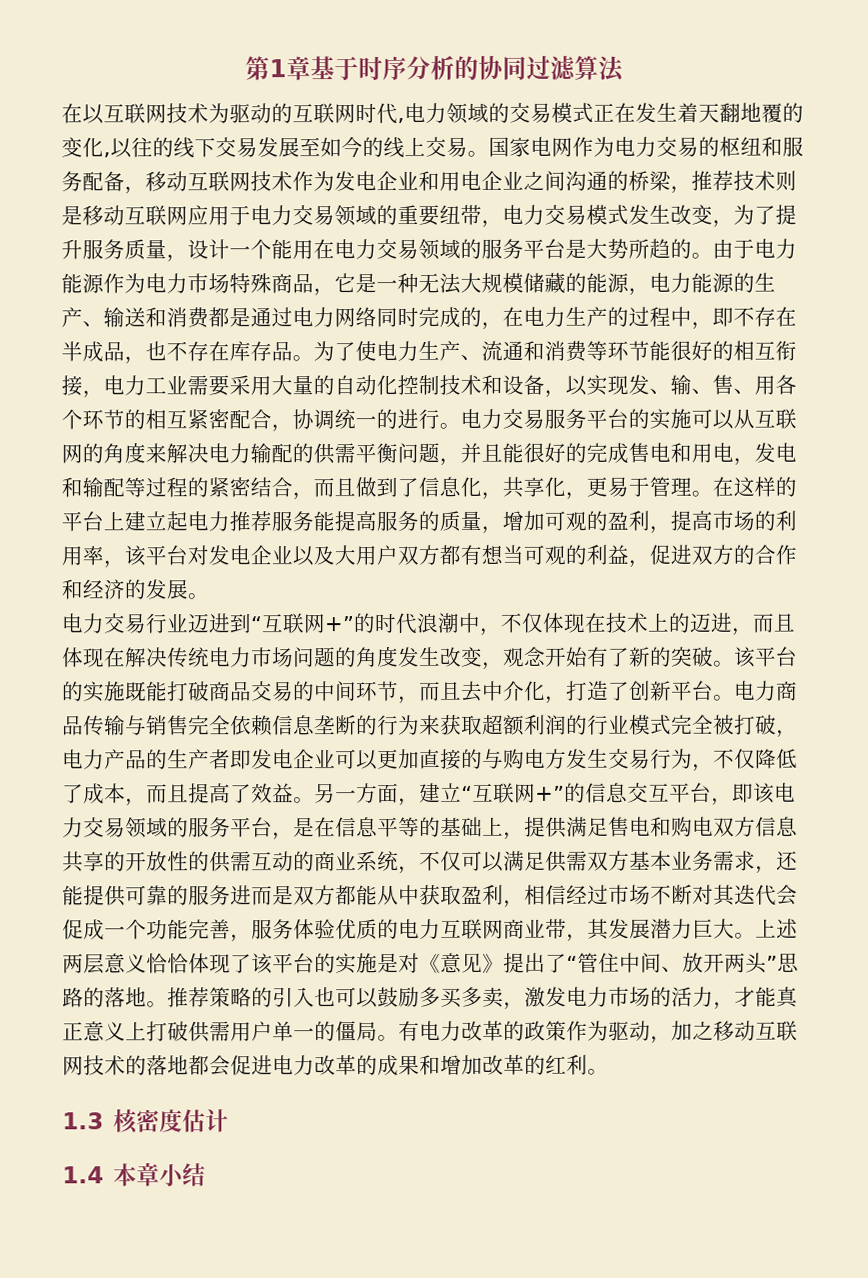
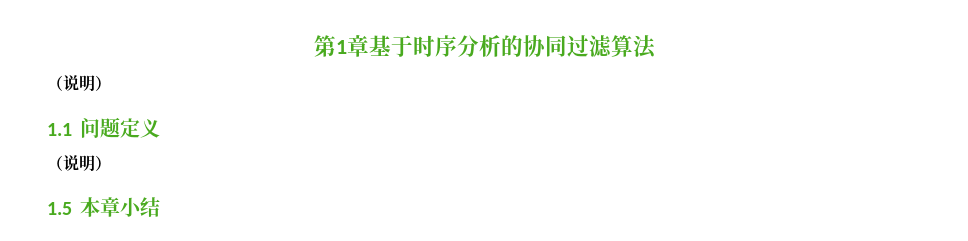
[61,102,804,125] [61,136,804,159] [61,170,797,195] [61,204,797,228] [61,238,797,263] [61,272,776,297] [61,306,797,330] [61,340,797,365] [61,374,797,399] [61,408,797,433] [61,442,797,466] [61,476,797,501] [61,510,797,534] [61,544,797,569] [61,579,209,600] [61,612,795,636] [62,646,798,670] [62,680,798,705] [62,714,798,738] [62,748,798,772] [62,782,796,807] [62,816,798,841] [62,850,798,875] [62,884,798,908] [62,918,798,943] [62,952,800,975] [62,986,798,1010] [62,1020,798,1044] [62,1054,609,1077] [62,1109,230,1135] [62,1166,104,1184] 在以互联网技术为驱动的互联网时代,电力领域的交易模式正在发生着天翻地覆的变化,以往的线下交易发展至如今的线上交易。国家电网作为电力交易的枢纽和服务配备，移动互联网技术作为发电企业和用电企业之间沟通的桥梁，推荐技术则是移动互联网应用于电力交易领域的重要纽带，电力交易模式发生改变，为了提升服务质量，设计一个能用在电力交易领域的服务平台是大势所趋的。由于电力能源作为电力市场特殊商品，它是一种无法大规模储藏的能源，电力能源的生产、输送和消费都是通过电力网络同时完成的，在电力生产的过程中，即不存在半成品，也不存在库存品。为了使电力生产、流通和消费等环节能很好的相互衔接，电力工业需要采用大量的自动化控制技术和设备，以实现发、输、售、用各个环节的相互紧密配合，协调统一的进行。电力交易服务平台的实施可以从互联网的角度来解决电力输配的供需平衡问题，并且能很好的完成售电和用电，发电和输配等过程的紧密结合，而且做到了信息化，共享化，更易于管理。在这样的平台上建立起电力推荐服务能提高服务的质量，增加可观的盈利，提高市场的利用率，该平台对发电企业以及大用户双方都有想当可观的利益，促进双方的合作和经济的发展。 // 电力交易行业迈进到“互联网+”的时代浪潮中，不仅体现在技术上的迈进，而且体现在解决传统电力市场问题的角度发生改变，观念开始有了新的突破。该平台的实施既能打破商品交易的中间环节，而且去中介化，打造了创新平台。电力商品传输与销售完全依赖信息垄断的行为来获取超额利润的行业模式完全被打破，电力产品的生产者即发电企业可以更加直接的与购电方发生交易行为，不仅降低了成本，而且提高了效益。另一方面，建立“互联网+”的信息交互平台，即该电力交易领域的服务平台，是在信息平等的基础上，提供满足售电和购电双方信息共享的开放性的供需互动的商业系统，不仅可以满足供需双方基本业务需求，还能提供可靠的服务进而是双方都能从中获取盈利，相信经过市场不断对其迭代会促成一个功能完善，服务体验优质的电力互联网商业带，其发展潜力巨大。上述两层意义恰恰体现了该平台的实施是对《意见》提出了“管住中间、放开两头”思路的落地。推荐策略的引入也可以鼓励多买多卖，激发电力市场的活力，才能真正意义上打破供需用户单一的僵局。有电力改革的政策作为驱动，加之移动互联网技术的落地都会促进电力改革的成果和增加改革的红利。 // 1.3核密度估计 // 1.4 -> [47,75,111,91] [47,117,160,138] [47,155,111,171] [47,202,72,215] （说明） // 1.1问题定义 // （说明） // 1.5

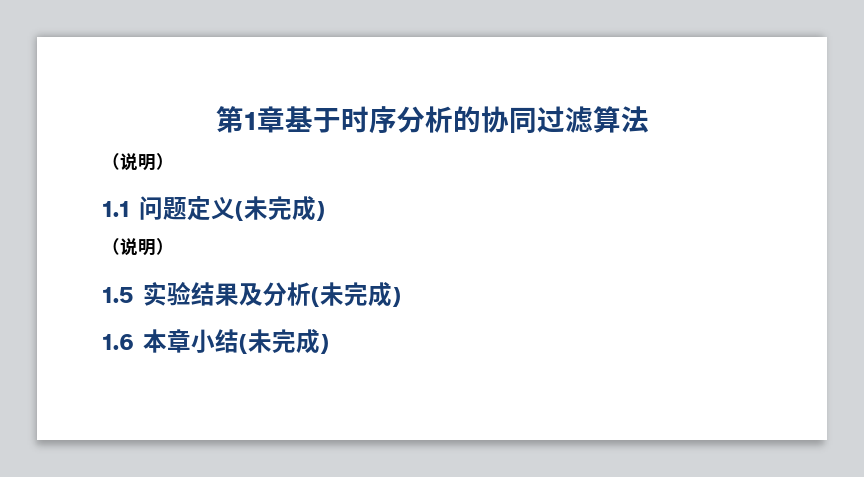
(160, 128) none -> [234,196,325,221] (未完成)
[80,197,160,217] 本章小结 -> [142,281,401,307] [102,329,329,354] 实验结果及分析(未完成) // 1.6本章小结(未完成)

